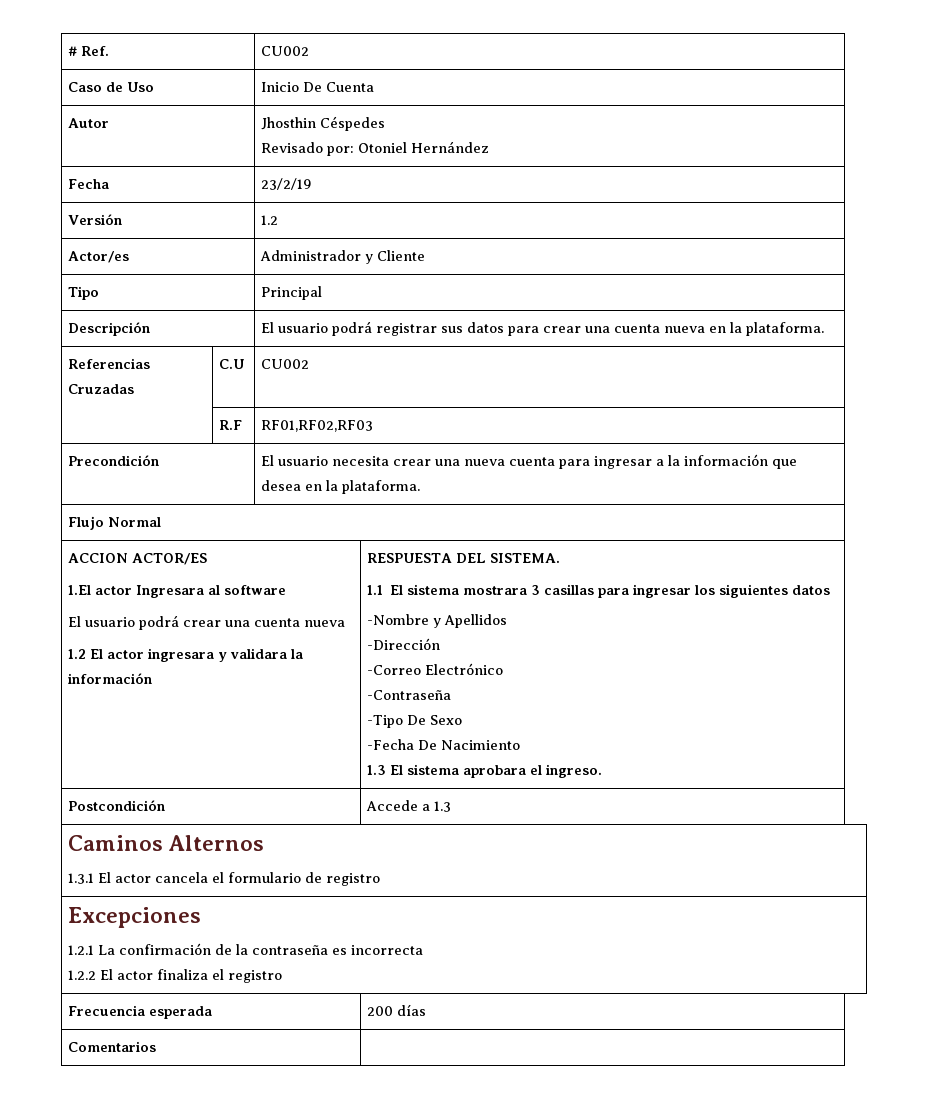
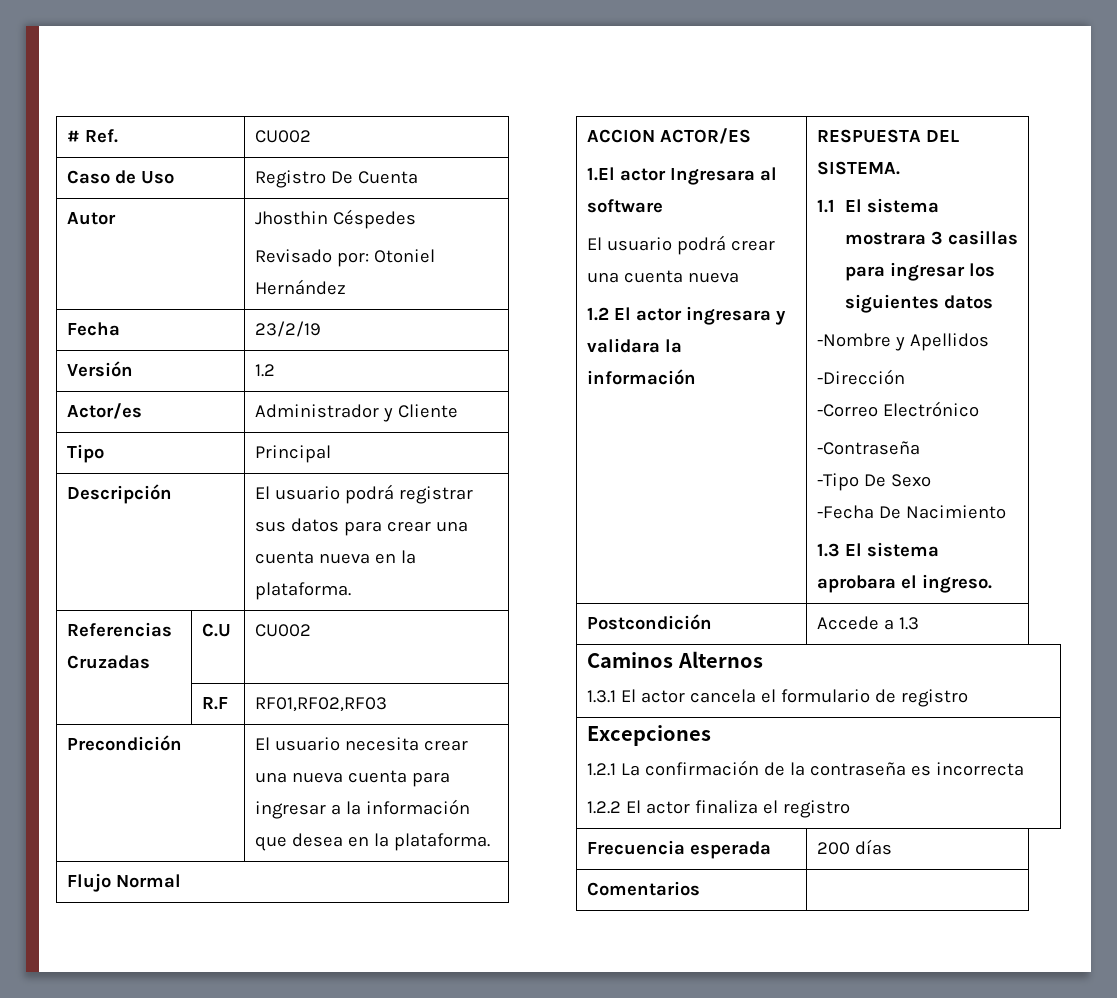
[260,82,299,92] Inicio -> [255,170,327,188] Registro

